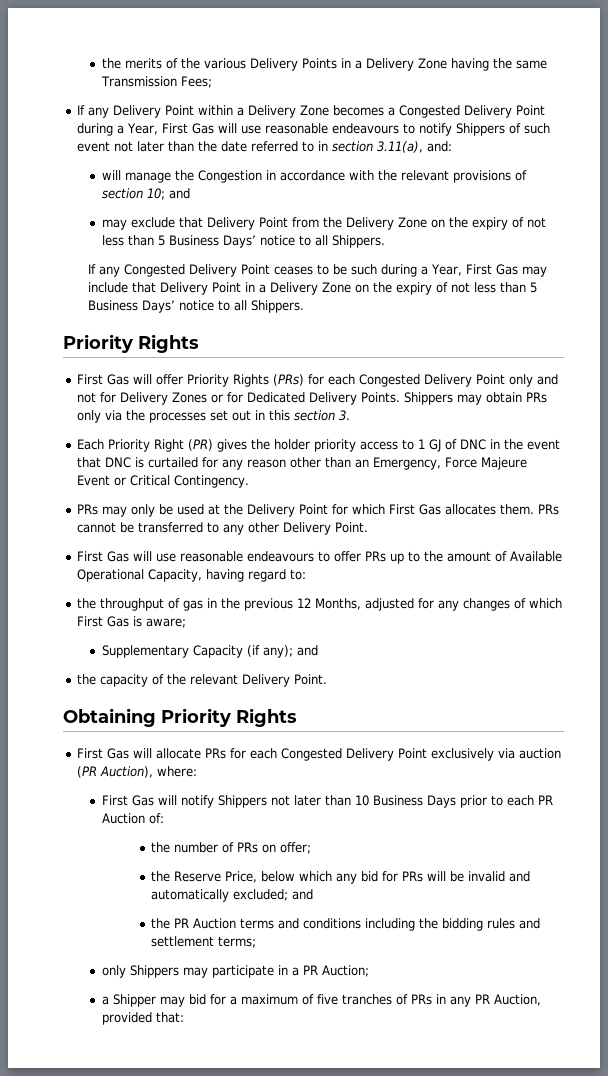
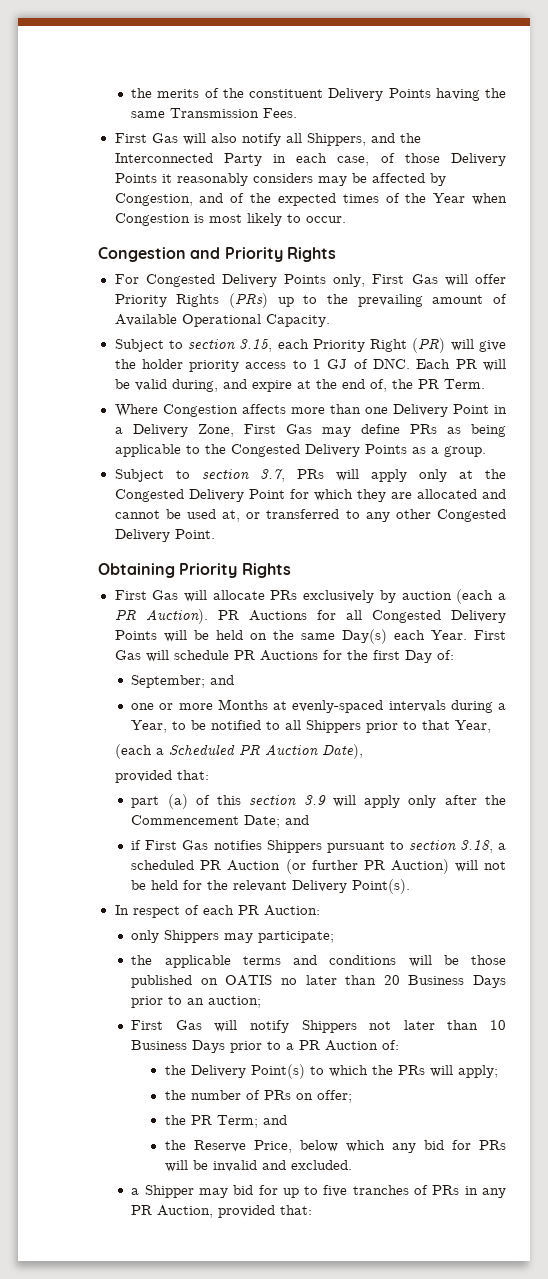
[204,58,548,71] [101,76,213,88] [77,105,546,118] [77,123,551,136] [77,141,453,153] [102,170,528,183] [102,188,191,200] [102,217,547,230] [102,235,386,248] [87,264,547,277] [87,282,537,295] [87,300,304,313] [63,334,199,353] various Delivery Points in a Delivery Zone having the same Transmission Fees; // If any Delivery Point within a Delivery Zone becomes a Congested Delivery Point during a Year, First Gas will use reasonable endeavours to notify Shippers of such event not later than the date referred to in section 3.11(a), and: // will manage the Congestion in accordance with the relevant provisions of section 10; and // may exclude that Delivery Point from the Delivery Zone on the expiry of not less than 5 Business Days’ notice to all Shippers. // If any Congested Delivery Point ceases to be such during a Year, First Gas may include that Delivery Point in a Delivery Zone on the expiry of not less than 5 Business Days’ notice to all Shippers. // Priority Rights // -> [249,88,506,101] [131,108,298,118] [114,133,421,146] [114,153,507,166] [114,173,446,186] [114,193,507,206] [114,213,346,226] [98,247,336,262] [114,274,366,287] constituent Delivery Points having the same Transmission Fees. // First Gas will also notify all Shippers, and the Interconnected Party in each case, of those Delivery Points it reasonably considers may be affected by Congestion, and of the expected times of the Year when Congestion is most likely to occur. // Congestion and Priority Rights // For Congested Delivery Points only,
[308,374,559,387] [77,392,548,405] [77,410,351,423] [77,439,105,450] for each Congested Delivery Point only and not for Delivery Zones or for Dedicated Delivery Points. Shippers may obtain PRs only via the processes set out in this section 3. // Each -> [277,294,507,307] [114,314,330,327] [114,339,309,352] up to the prevailing amount of Available Operational Capacity. // Subject to section 3.15, each
[217,439,248,452] gives -> [450,339,506,352] will give
[460,439,561,450] [77,457,528,470] [77,475,250,488] [77,504,560,517] [77,522,369,535] [77,551,563,564] [77,569,307,582] [77,598,563,611] [77,616,187,628] [102,645,319,658] [77,674,239,687] DNC in the event that DNC is curtailed for any reason other than an Emergency, Force Majeure Event or Critical Contingency. // PRs may only be used at the Delivery Point for which First Gas allocates them. PRs cannot be transferred to any other Delivery Point. // First Gas will use reasonable endeavours to offer PRs up to the amount of Available Operational Capacity, having regard to: // the throughput of gas in the previous 12 Months, adjusted for any changes of which First Gas is aware; // Supplementary Capacity (if any); and // the capacity of the relevant -> [373,358,506,371] [114,379,485,392] [114,404,507,417] [114,424,506,437] [114,444,486,457] [114,469,506,482] [114,489,506,502] [114,509,507,522] DNC. Each PR will be valid during, and expire at the end of, the PR Term. // Where Congestion affects more than one Delivery Point in a Delivery Zone, First Gas may define PRs as being applicable to the Congested Delivery Points as a group. // Subject to section 3.7, PRs will apply only at the Congested Delivery Point for which they are allocated and cannot be used at, or transferred to any other Congested
[230,748,562,761] [77,766,198,778] for each Congested Delivery Point exclusively via auction (PR Auction), where: -> [303,589,507,604] [114,609,506,624] [114,629,507,644] [114,650,454,663] [131,675,235,688] [131,699,506,713] [131,720,492,733] [114,744,363,759] [114,770,209,783] [131,794,506,809] [131,815,310,828] [131,840,506,853] [131,859,506,874] [131,879,411,894] [114,905,320,918] [131,930,335,943] [131,955,506,968] [131,975,506,988] [131,996,262,1008] exclusively by auction (each a PR Auction). PR Auctions for all Congested Delivery Points will be held on the same Day(s) each Year. First Gas will schedule PR Auctions for the first Day of: // September; and // one or more Months at evenly-spaced intervals during a Year, to be notified to all Shippers prior to that Year, // (each a Scheduled PR Auction Date), // provided that: // part (a) of this section 3.9 will apply only after the Commencement Date; and // if First Gas notifies Shippers pursuant to section 3.18, a scheduled PR Auction (or further PR Auction) will not be held for the relevant Delivery Point(s). // In respect of each PR Auction: // only Shippers may participate; // the applicable terms and conditions will be those published on OATIS no later than 20 Business Days prior to an auction;
[507,795,535,806] each -> [286,1043,295,1050] a
(165, 818) none -> [164,1064,498,1079] // the Delivery Point(s) to which the PRs will apply;
(312, 848) none -> [164,1115,287,1128] // the PR Term; and
[151,889,314,902] [151,918,541,931] [151,936,257,948] [102,965,370,978] automatically excluded; and // the PR Auction terms and conditions including the bidding rules and settlement terms; // only Shippers may participate in a PR Auction; -> [290,1160,352,1170] excluded.
[230,994,315,1005] a maximum of -> [282,1186,319,1198] up to

